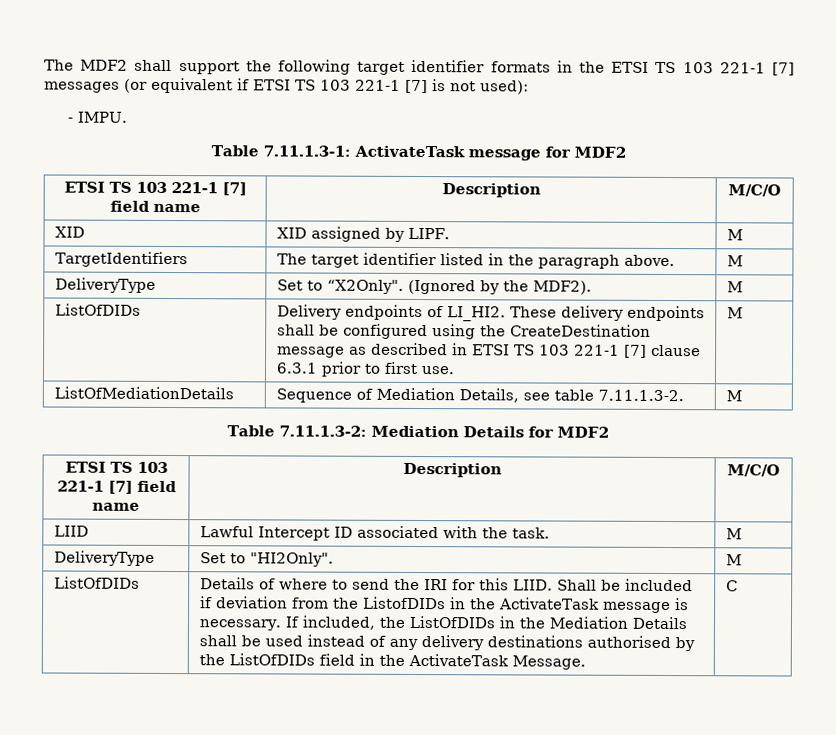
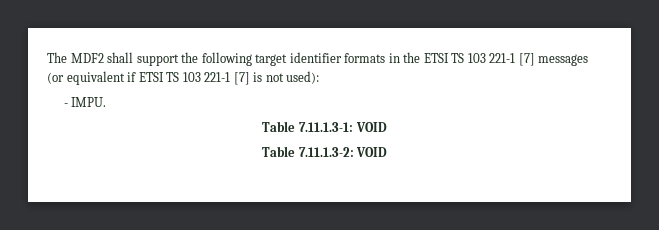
[353,145,627,161] [63,181,247,196] [109,200,201,213] [441,183,541,198] [728,184,781,197] [54,226,85,238] [276,226,450,242] [726,229,743,241] [54,251,188,268] [276,252,675,269] [726,255,743,267] [54,277,156,293] [276,279,592,295] [726,281,743,293] [54,303,141,316] [276,304,705,322] [276,323,651,340] [276,342,701,358] [275,361,455,377] [726,307,743,319] [53,386,234,400] [275,387,684,403] [725,390,742,402] [226,425,609,438] [64,461,168,473] [56,480,177,494] [92,502,140,511] [402,462,502,478] [727,464,780,477] [53,525,89,537] [199,525,550,541] [725,528,742,540] [53,550,155,566] [199,552,334,567] [725,554,742,566] [53,576,140,589] [199,577,693,592] [199,596,689,614] [198,615,688,631] [198,634,695,652] [198,653,586,670] [725,580,738,592] ActivateTask message for MDF2 // ETSI TS 103 221-1 [7] field name | Description | M/C/O // XID | XID assigned by LIPF. | M // TargetIdentifiers | The target identifier listed in the paragraph above. | M // DeliveryType | Set to “X2Only". (Ignored by the MDF2). | M // ListOfDIDs | Delivery endpoints of LI_HI2. These delivery endpoints shall be configured using the CreateDestination message as described in ETSI TS 103 221-1 [7] clause 6.3.1 prior to first use. | M // ListOfMediationDetails | Sequence of Mediation Details, see table 7.11.1.3-2. | M // Table 7.11.1.3-2: Mediation Details for MDF2 // ETSI TS 103 221-1 [7] field name | Description | M/C/O // LIID | Lawful Intercept ID associated with the task. | M // DeliveryType | Set to "HI2Only". | M // ListOfDIDs | Details of where to send the IRI for this LIID. Shall be included if deviation from the ListofDIDs in the ActivateTask message is necessary. If included, the ListOfDIDs in the Mediation Details shall be used instead of any delivery destinations authorised by the ListOfDIDs field in the ActivateTask Message. | C -> [355,122,387,132] [261,146,388,157] VOID // Table 7.11.1.3-2: VOID

